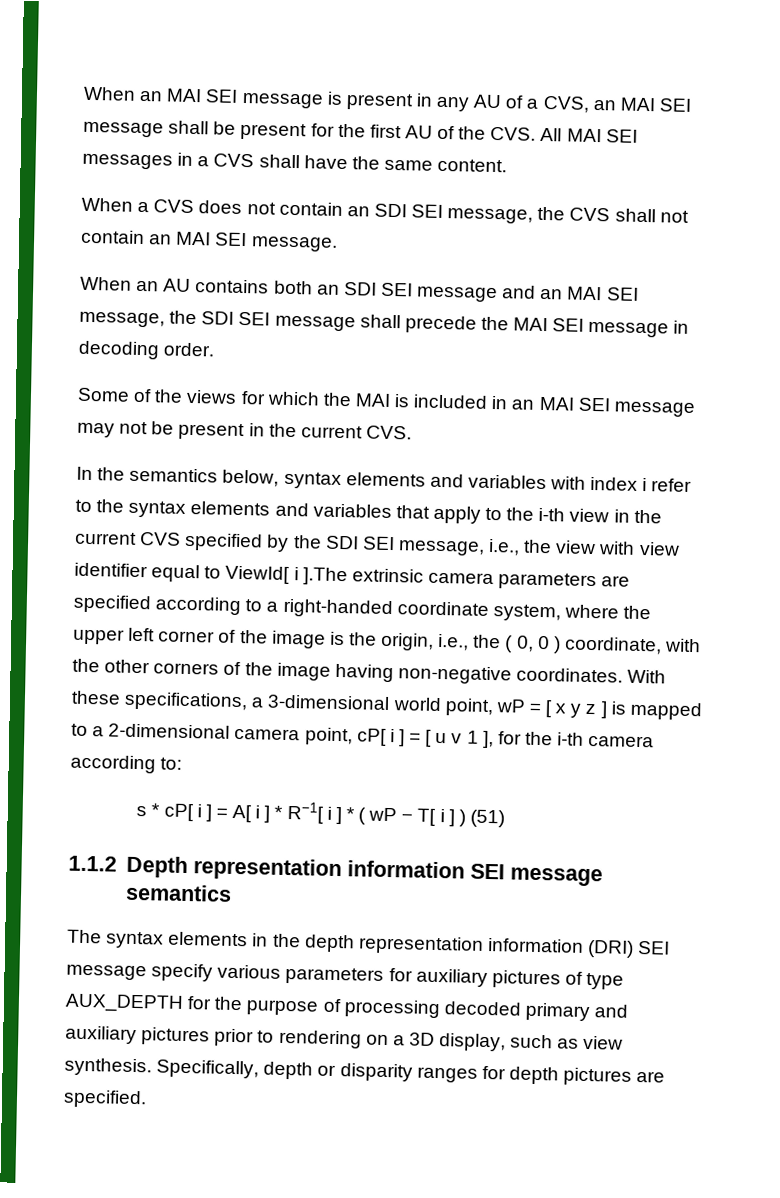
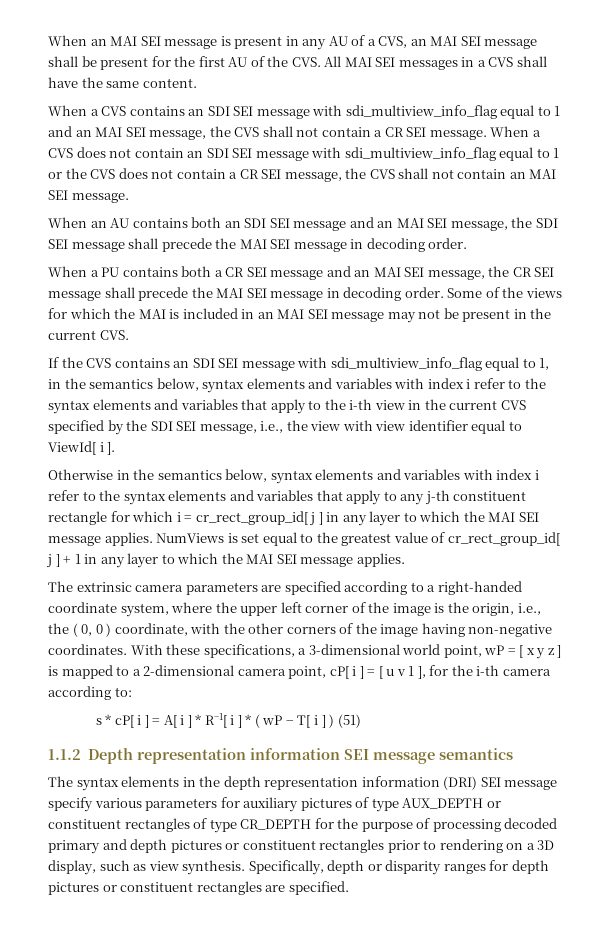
(195, 206) none -> [129,105,561,119] [48,126,541,140] [48,148,73,158] contains an SDI SEI message with sdi_multiview_info_flag equal to 1 and an MAI SEI message, the CVS shall not contain a CR SEI message. When a CVS
(444, 211) none -> [255,147,560,161] [48,168,282,179] message with sdi_multiview_info_flag equal to 1 or the CVS does not contain a CR SEI
(216, 349) none -> [48,266,555,280] [48,287,444,301] When a PU contains both a CR SEI message and an MAI SEI message, the CR SEI message shall precede the MAI SEI message in decoding order.
[76,466,93,481] In -> [48,357,550,371] [48,379,61,389] If the CVS contains an SDI SEI message with sdi_multiview_info_flag equal to 1, in
[302,567,348,586] ].The -> [107,442,116,455] [48,469,539,484] [48,490,527,505] [48,511,539,526] [48,532,560,546] [46,553,405,568] [48,581,73,592] ]. // Otherwise in the semantics below, syntax elements and variables with index i refer to the syntax elements and variables that apply to any j-th constituent rectangle for which i = cr_rect_group_id[ j ] in any layer to which the MAI SEI message applies. NumViews is set equal to the greatest value of cr_rect_group_id[ j ] + 1 in any layer to which the MAI SEI message applies. // The
(184, 1003) none -> [486,801,501,808] [48,818,312,833] or constituent rectangles of type CR_DEPTH
[65,1025,211,1046] auxiliary pictures -> [130,839,385,853] depth pictures or constituent rectangles
(633, 1076) none -> [102,881,262,895] or constituent rectangles

